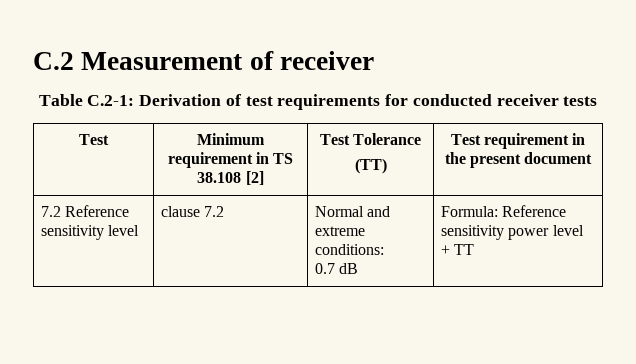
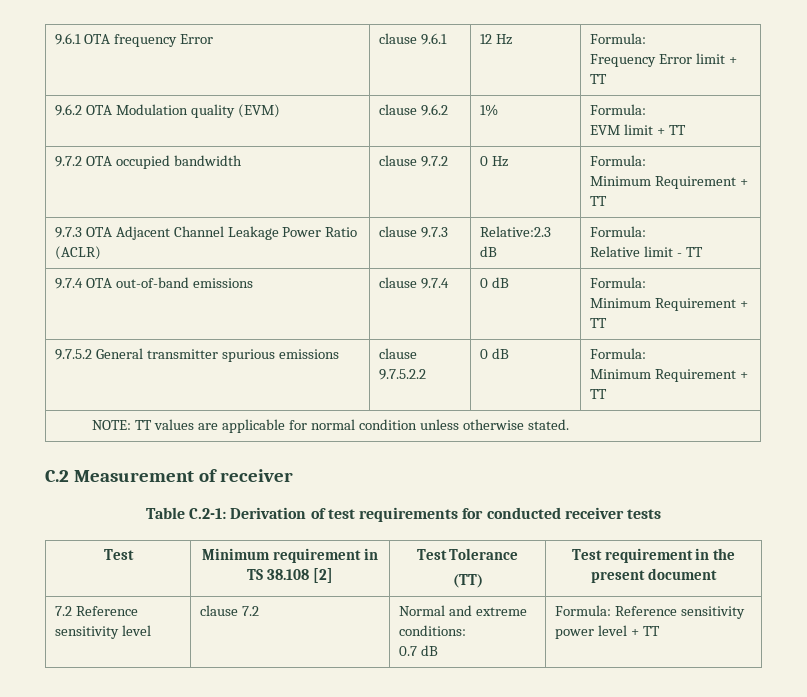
(33, 61) none -> [54,33,213,47] [378,33,447,45] [479,34,512,45] [589,33,646,44] [589,53,737,67] [589,74,607,84] [54,104,280,118] [378,104,448,116] [479,104,498,116] [589,104,646,115] [589,124,686,135] [54,155,242,169] [378,155,448,167] [479,156,508,167] [589,155,646,166] [589,176,748,189] [589,196,607,206] [54,226,358,240] [54,246,101,260] [378,226,448,238] [479,226,551,237] [479,246,497,257] [589,226,646,237] [589,246,703,257] [54,277,253,289] [378,277,449,289] [479,277,509,288] [589,277,646,288] [589,298,748,311] [589,318,607,328] [54,348,339,362] [378,348,417,359] [378,369,426,380] [479,348,509,359] [589,348,646,359] [589,369,748,382] [589,389,607,399] [92,419,569,433] 9.6.1 OTA frequency Error | clause 9.6.1 | 12 Hz | Formula: // Frequency Error limit + TT // 9.6.2 OTA Modulation quality (EVM) | clause 9.6.2 | 1% | Formula: // EVM limit + TT // 9.7.2 OTA occupied bandwidth | clause 9.7.2 | 0 Hz | Formula: // Minimum Requirement + TT // 9.7.3 OTA Adjacent Channel Leakage Power Ratio (ACLR) | clause 9.7.3 | Relative:2.3 dB | Formula: // Relative limit - TT // 9.7.4 OTA out-of-band emissions | clause 9.7.4 | 0 dB | Formula: // Minimum Requirement + TT // 9.7.5.2 General transmitter spurious emissions | clause 9.7.5.2.2 | 0 dB | Formula: // Minimum Requirement + TT // NOTE: TT values are applicable for normal condition unless otherwise stated. //

